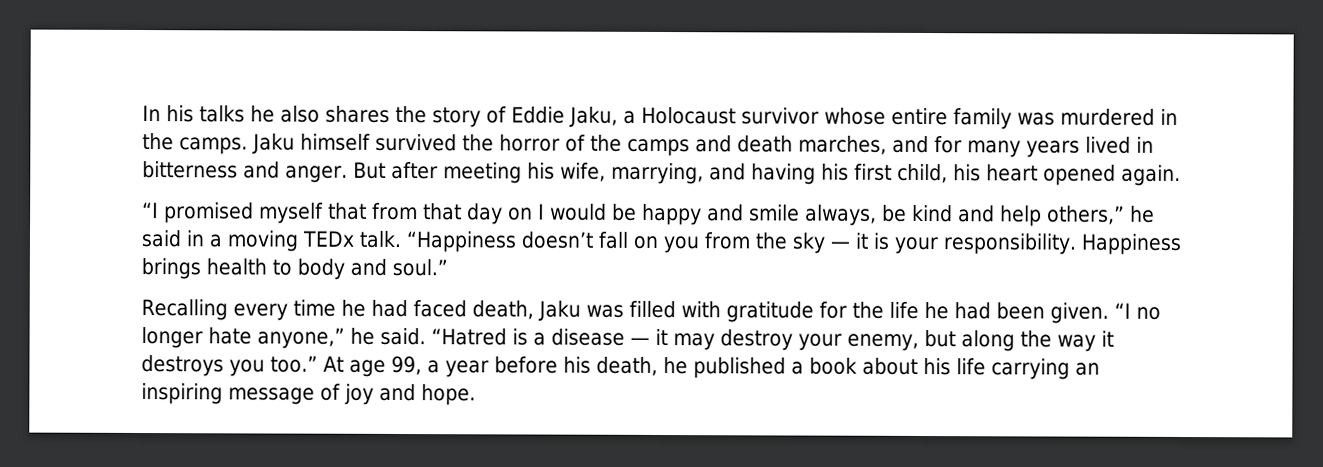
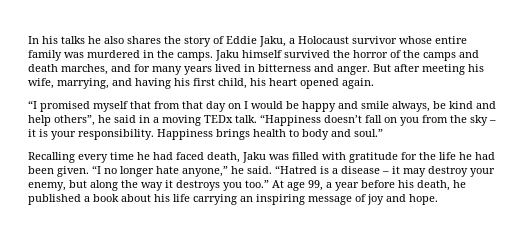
[1047,205,1125,225] others,” -> [54,115,95,126] others”,
[829,241,850,249] — -> [489,120,496,123] –
[629,337,650,345] — -> [382,171,389,174] –

